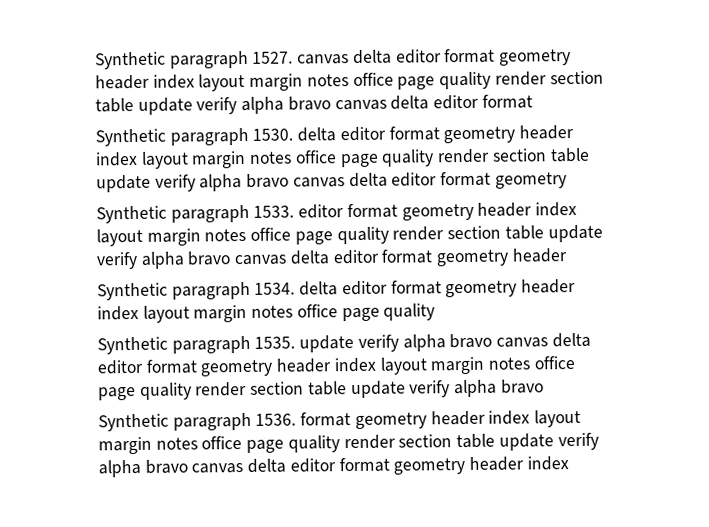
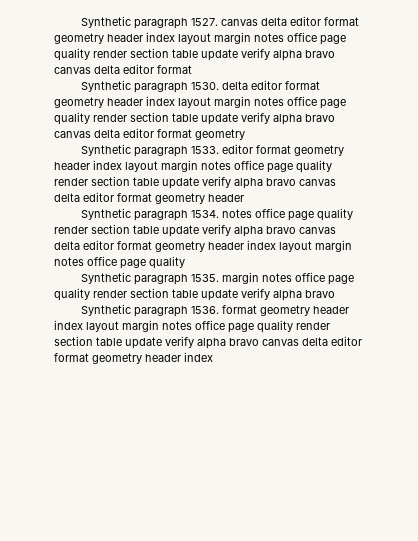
(296, 288) none -> [222,208,354,221] [54,224,336,237] notes office page quality render section table update verify alpha bravo canvas
[299,332,591,353] [97,357,428,377] update verify alpha bravo canvas delta editor format geometry header index layout -> (220, 278) none

